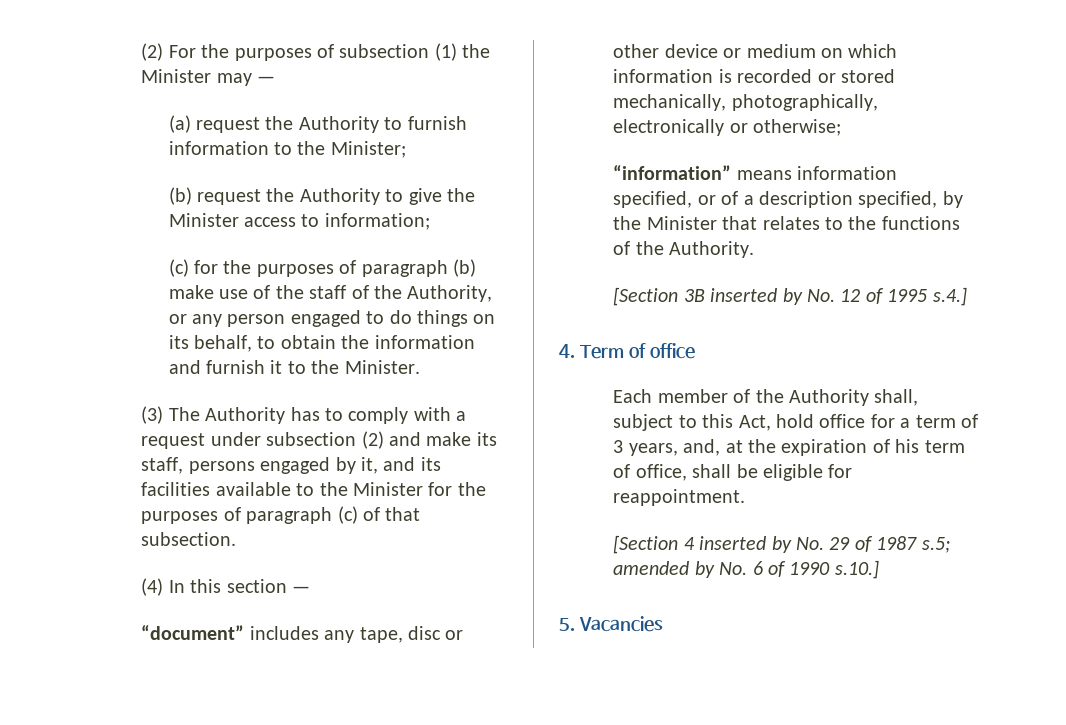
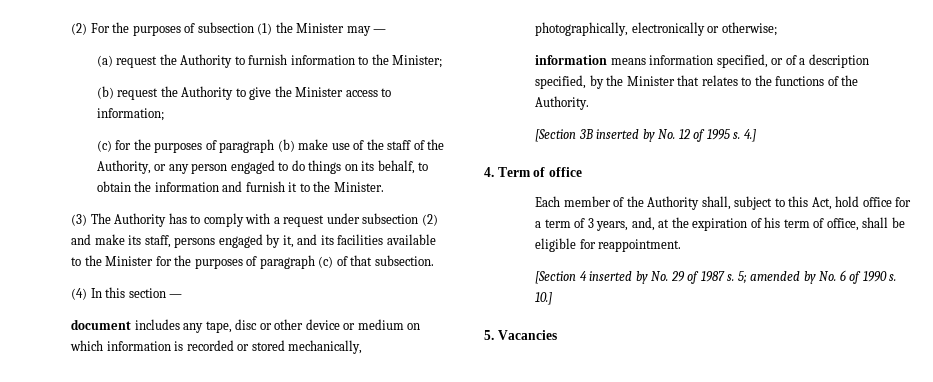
[141,625,245,640] “document” -> [71,319,132,330] document
[613,165,732,180] “information” -> [535,55,608,65] information
[932,287,967,306] s.4.] -> [733,129,756,142] s. 4.]
[921,537,950,553] s.5; -> [727,271,747,284] s. 5;
[834,560,879,579] s.10.] -> [889,274,897,281] [535,292,553,305] s. 10.]

